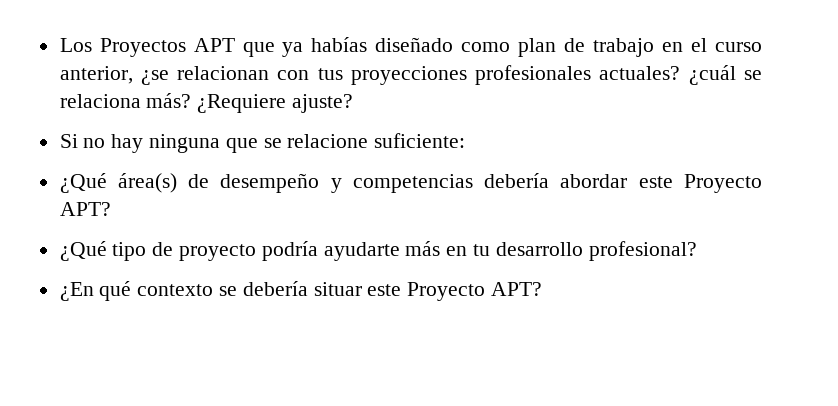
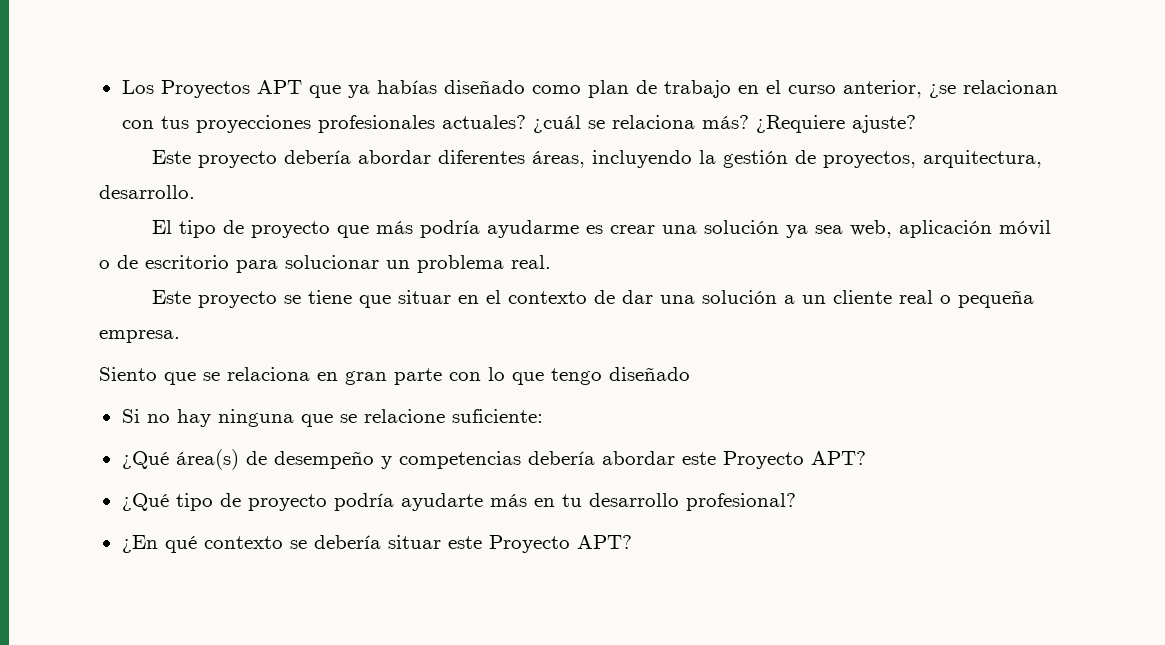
(354, 103) none -> [151,150,1042,168] [99,185,195,199] [151,220,1051,238] [99,255,551,273] [151,290,1034,308] [99,330,180,343] [99,367,690,385] // Este proyecto debería abordar diferentes áreas, incluyendo la gestión de proyectos, arquitectura, desarrollo. // El tipo de proyecto que más podría ayudarme es crear una solución ya sea web, aplicación móvil o de escritorio para solucionar un problema real. // Este proyecto se tiene que situar en el contexto de dar una solución a un cliente real o pequeña empresa. // Siento que se relaciona en gran parte con lo que tengo diseñado

